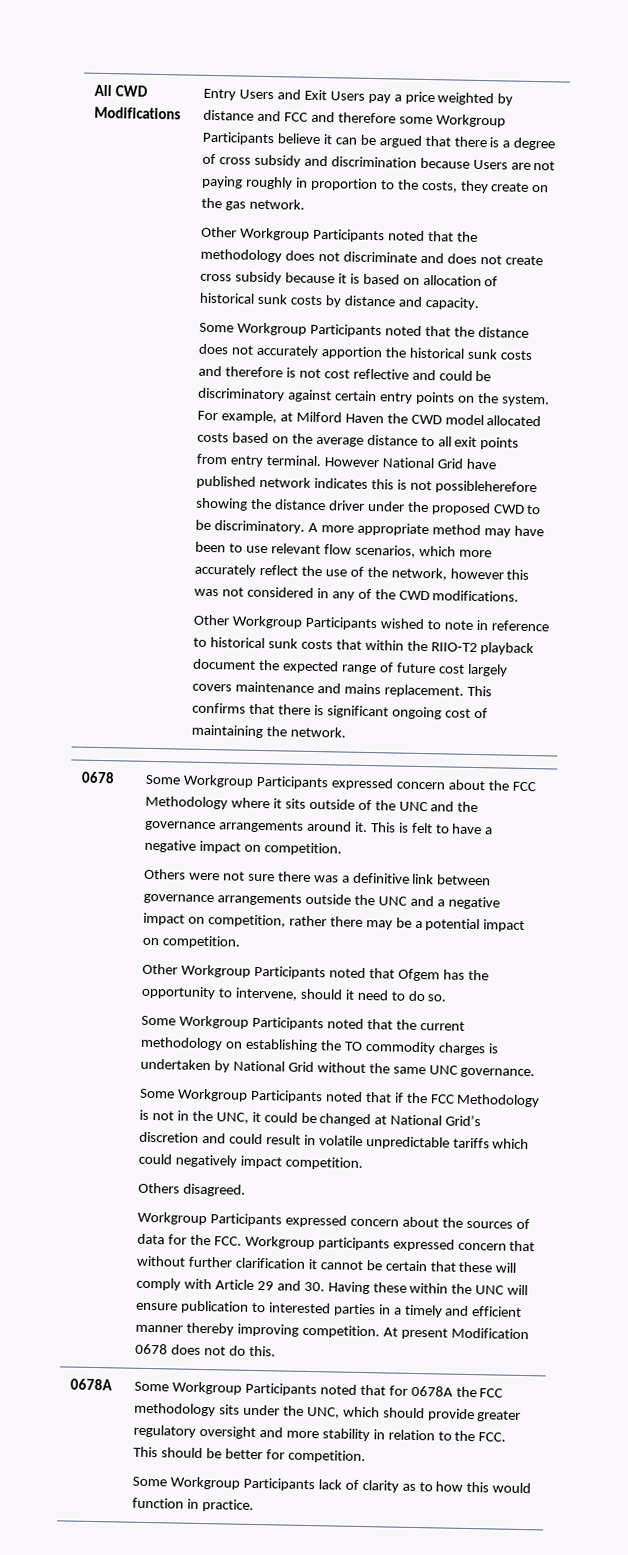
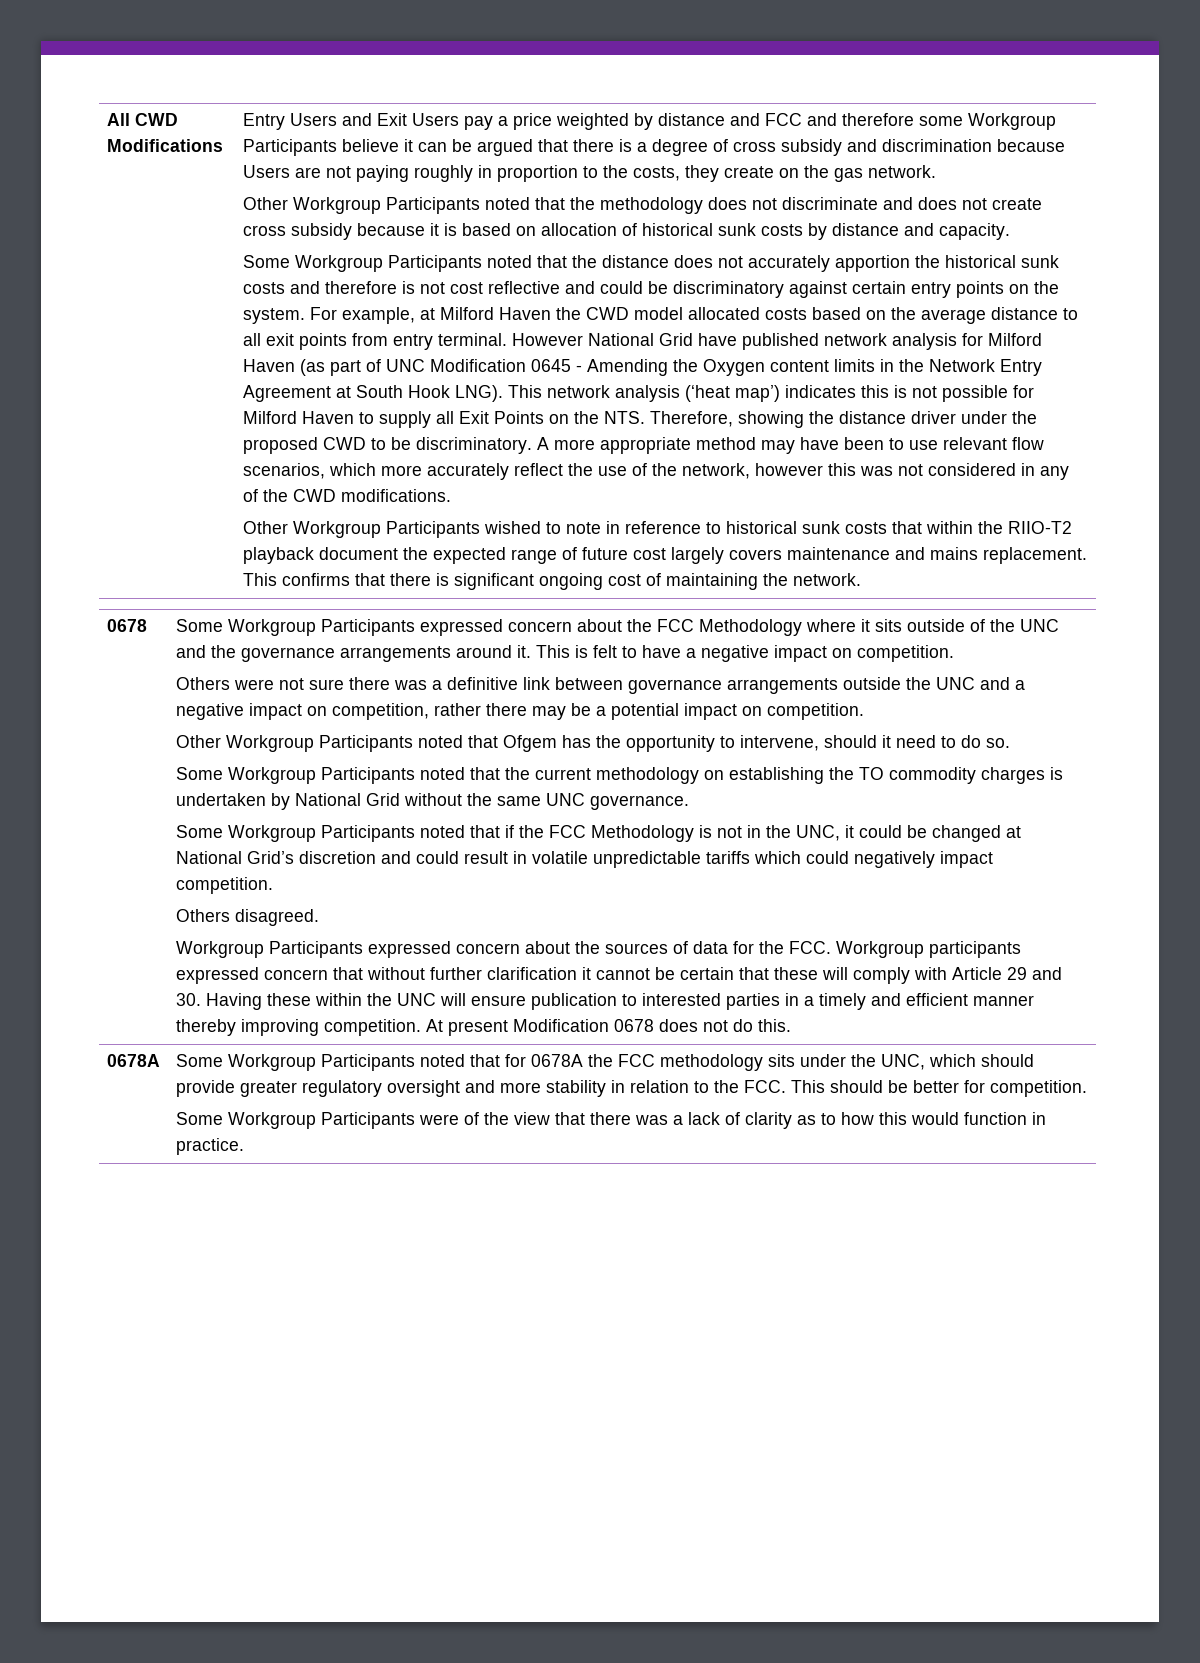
[313,477,537,495] indicates this is not possibleherefore -> [891,333,1042,350] [242,359,1042,376] [242,385,1034,402] [242,411,733,428] analysis for Milford Haven (as part of UNC Modification 0645 - Amending the Oxygen content limits in the Network Entry Agreement at South Hook LNG). This network analysis (‘heat map’) indicates this is not possible for Milford Haven to supply all Exit Points on the NTS. Therefore,
(315, 1484) none -> [418,1112,683,1125] were of the view that there was a

